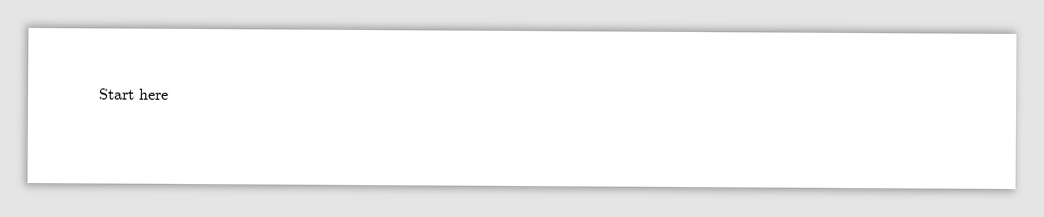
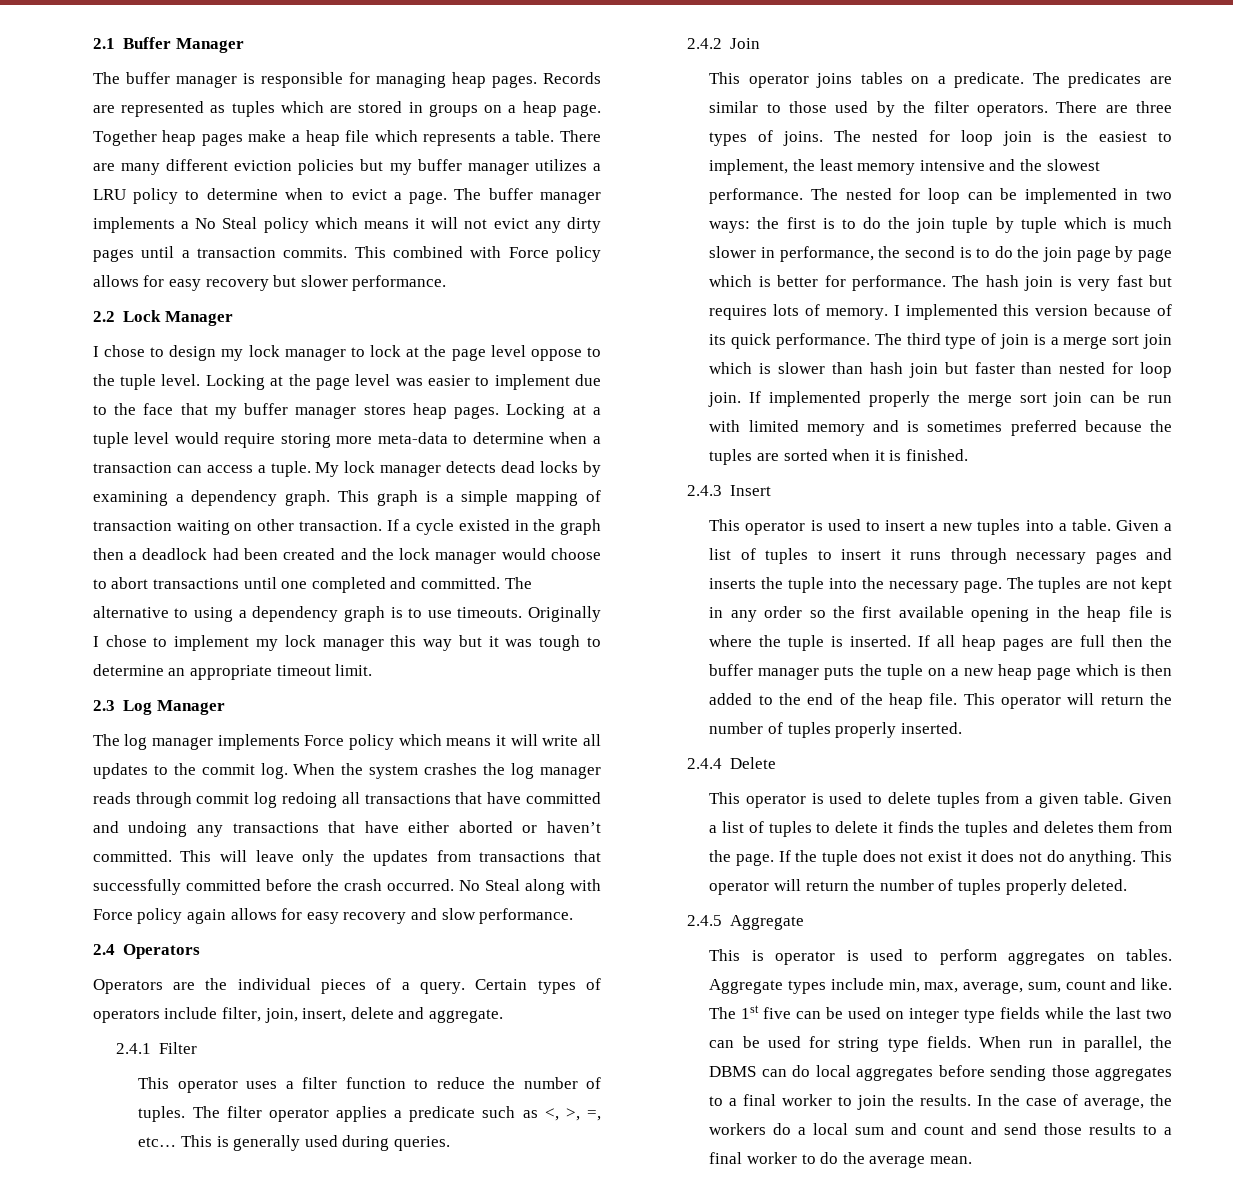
[99,88,170,100] Start here -> [92,37,244,53] [92,72,601,88] [92,101,601,117] [92,130,601,146] [92,159,602,175] [92,188,601,204] [92,217,601,233] [92,246,601,262] [92,275,447,291] [92,310,233,326] [92,345,601,361] [92,374,601,390] [92,403,601,419] [92,432,601,448] [92,461,601,477] [92,490,601,506] [92,519,601,535] [92,548,601,564] [92,577,532,593] [92,606,602,622] [92,635,601,651] [92,664,373,680] [92,700,225,715] [92,734,602,750] [92,763,601,779] [92,792,601,808] [92,821,601,837] [92,850,601,866] [92,879,601,895] [92,908,574,924] [92,944,201,959] [92,978,601,994] [92,1007,503,1023] [115,1042,198,1054] [138,1077,601,1093] [138,1106,601,1122] [138,1135,450,1151] [686,38,761,49] [709,72,1172,88] [709,101,1172,117] [709,130,1172,146] [709,159,1100,175] [709,188,1173,204] [709,217,1172,233] [709,246,1172,262] [709,275,1172,291] [709,304,1172,320] [709,333,1172,349] [709,362,1172,378] [708,391,1172,407] [709,420,1172,436] [709,449,968,465] [686,485,772,496] [709,519,1172,535] [709,548,1172,564] [709,577,1172,593] [709,606,1172,622] [709,635,1172,651] [709,664,1172,680] [709,693,1172,709] [709,722,962,738] [686,757,777,769] [709,792,1172,808] [709,821,1172,837] [709,850,1172,866] [709,879,1128,895] [686,915,805,930] [709,949,1172,965] [709,978,1172,994] [709,1005,1172,1023] [709,1036,1172,1052] [709,1065,1172,1081] [709,1094,1172,1110] [709,1123,1172,1135] [709,1152,972,1168] 2.1 Buffer Manager // The buffer manager is responsible for managing heap pages. Records are represented as tuples which are stored in groups on a heap page. Together heap pages make a heap file which represents a table. There are many different eviction policies but my buffer manager utilizes a LRU policy to determine when to evict a page. The buffer manager implements a No Steal policy which means it will not evict any dirty pages until a transaction commits. This combined with Force policy allows for easy recovery but slower performance. // 2.2 Lock Manager // I chose to design my lock manager to lock at the page level oppose to the tuple level. Locking at the page level was easier to implement due to the face that my buffer manager stores heap pages. Locking at a tuple level would require storing more meta-data to determine when a transaction can access a tuple. My lock manager detects dead locks by examining a dependency graph. This graph is a simple mapping of transaction waiting on other transaction. If a cycle existed in the graph then a deadlock had been created and the lock manager would choose to abort transactions until one completed and committed. The alternative to using a dependency graph is to use timeouts. Originally I chose to implement my lock manager this way but it was tough to determine an appropriate timeout limit. // 2.3 Log Manager // The log manager implements Force policy which means it will write all updates to the commit log. When the system crashes the log manager reads through commit log redoing all transactions that have committed and undoing any transactions that have either aborted or haven’t committed. This will leave only the updates from transactions that successfully committed before the crash occurred. No Steal along with Force policy again allows for easy recovery and slow performance. // 2.4 Operators // Operators are the individual pieces of a query. Certain types of operators include filter, join, insert, delete and aggregate. // 2.4.1 Filter // This operator uses a filter function to reduce the number of tuples. The filter operator applies a predicate such as <, >, =, etc… This is generally used during queries. // 2.4.2 Join // This operator joins tables on a predicate. The predicates are similar to those used by the filter operators. There are three types of joins. The nested for loop join is the easiest to implement, the least memory intensive and the slowest performance. The nested for loop can be implemented in two ways: the first is to do the join tuple by tuple which is much slower in performance, the second is to do the join page by page which is better for performance. The hash join is very fast but requires lots of memory. I implemented this version because of its quick performance. The third type of join is a merge sort join which is slower than hash join but faster than nested for loop join. If implemented properly the merge sort join can be run with limited memory and is sometimes preferred because the tuples are sorted when it is finished. // 2.4.3 Insert // This operator is used to insert a new tuples into a table. Given a list of tuples to insert it runs through necessary pages and inserts the tuple into the necessary page. The tuples are not kept in any order so the first available opening in the heap file is where the tuple is inserted. If all heap pages are full then the buffer manager puts the tuple on a new heap page which is then added to the end of the heap file. This operator will return the number of tuples properly inserted. // 2.4.4 Delete // This operator is used to delete tuples from a given table. Given a list of tuples to delete it finds the tuples and deletes them from the page. If the tuple does not exist it does not do anything. This operator will return the number of tuples properly deleted. // 2.4.5 Aggregate // This is operator is used to perform aggregates on tables. Aggregate types include min, max, average, sum, count and like. The 1st five can be used on integer type fields while the last two can be used for string type fields. When run in parallel, the DBMS can do local aggregates before sending those aggregates to a final worker to join the results. In the case of average, the workers do a local sum and count and send those results to a final worker to do the average mean.

